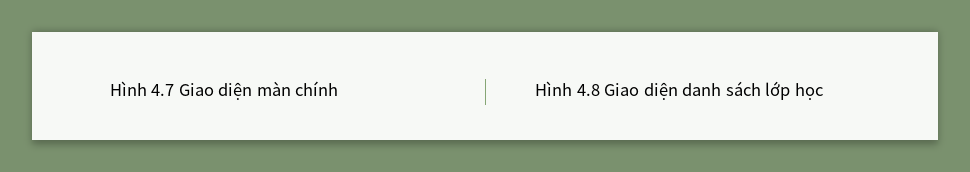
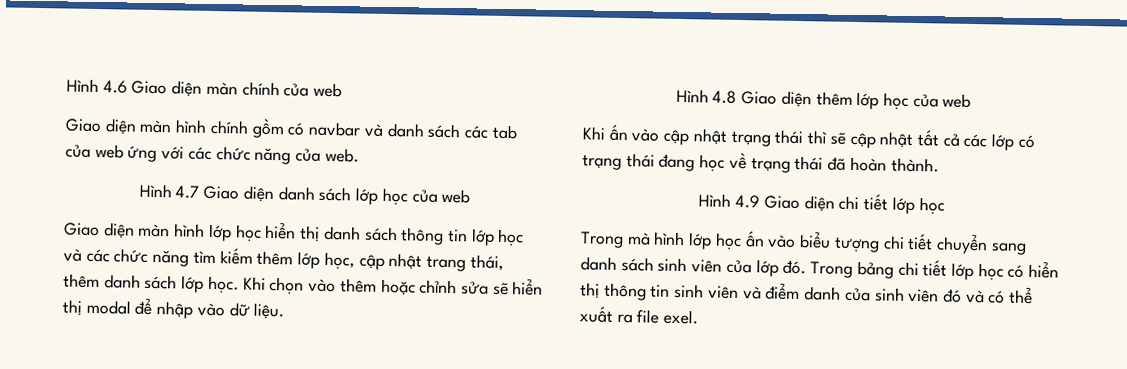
[110,81,175,96] Hình 4.7 -> [66,78,128,94] Hình 4.6
[535,81,600,96] // Hình 4.8 -> [283,82,343,98] [65,118,518,140] [65,143,359,165] [138,183,200,199] của web // Giao diện màn hình chính gồm có navbar và danh sách các tab của web ứng với các chức năng của web. // Hình 4.7
(823, 91) none -> [411,188,471,204] [64,221,525,247] [63,248,504,272] [63,273,544,296] [62,297,285,320] [675,88,972,110] [582,124,1035,151] [582,152,939,173] [698,193,945,215] [580,231,1027,255] [580,256,1060,281] [580,282,1034,305] [579,306,699,325] của web // Giao diện màn hình lớp học hiển thị danh sách thông tin lớp học và các chức năng tìm kiếm thêm lớp học, cập nhật trang thái, thêm danh sách lớp học. Khi chọn vào thêm hoặc chỉnh sửa sẽ hiển thị modal để nhập vào dữ liệu. // Hình 4.8 Giao diện thêm lớp học của web // Khi ấn vào cập nhật trạng thái thì sẽ cập nhật tất cả các lớp có trạng thái đang học về trạng thái đã hoàn thành. // Hình 4.9 Giao diện chi tiết lớp học // Trong mà hình lớp học ấn vào biểu tượng chi tiết chuyển sang danh sách sinh viên của lớp đó. Trong bảng chi tiết lớp học có hiển thị thông tin sinh viên và điểm danh của sinh viên đó và có thể xuất ra file exel.

